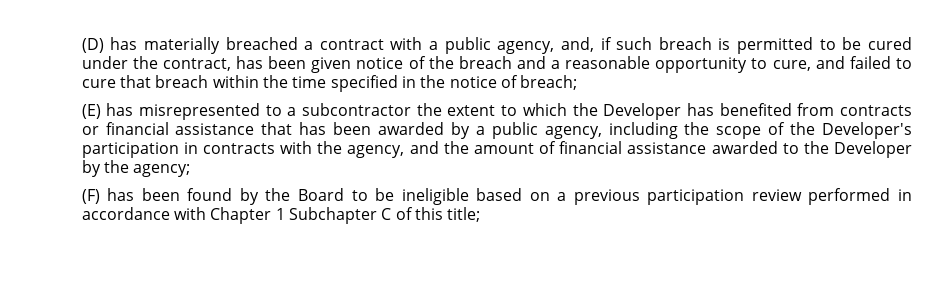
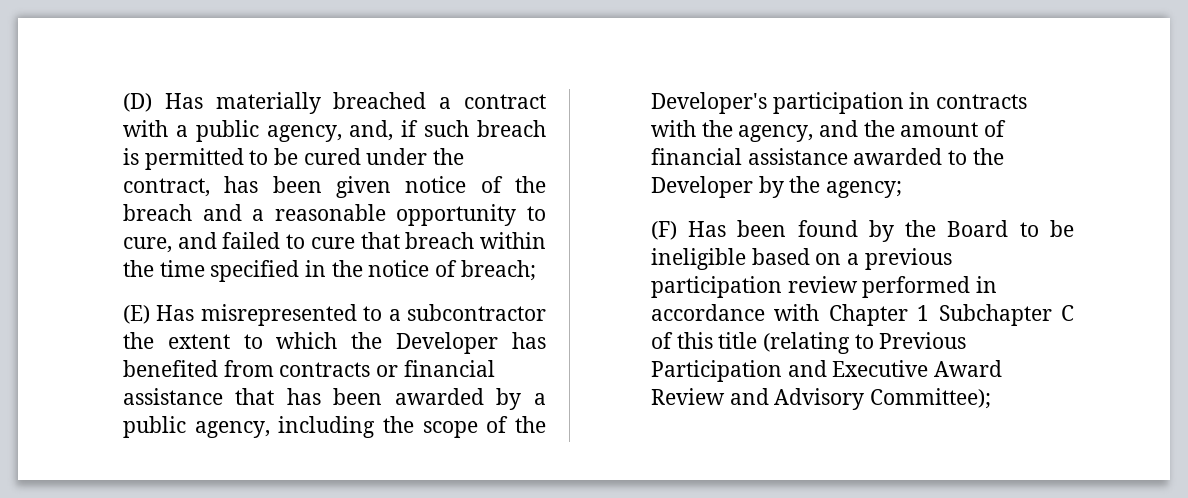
[110,37,138,50] has -> [164,93,203,109] Has
[106,103,134,116] has -> [156,305,195,321] Has
[107,188,135,201] has -> [688,221,727,237] Has
[447,207,481,222] title; -> [718,332,967,354] [650,360,1002,382] [650,388,991,410] title (relating to Previous Participation and Executive Award Review and Advisory Committee);

